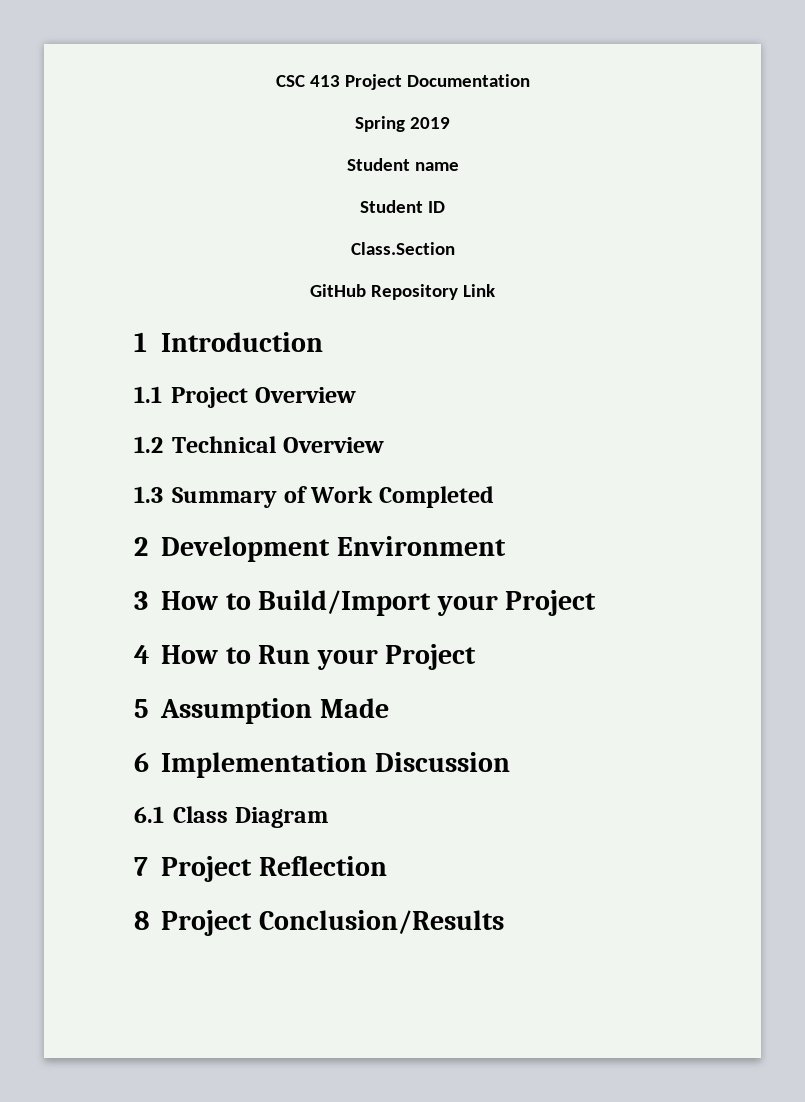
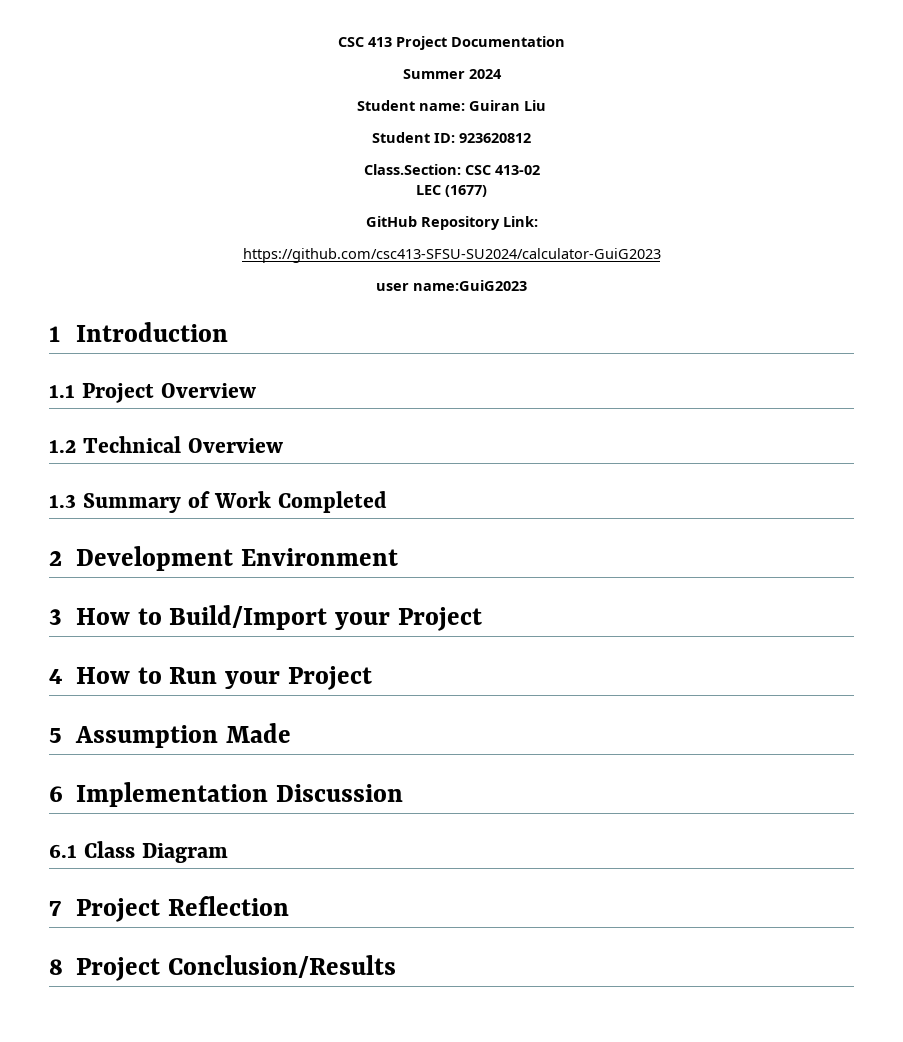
[355,116,450,132] [346,158,459,171] [360,200,445,213] [350,242,455,255] [310,284,495,300] Spring 2019 // Student name // Student ID // Class.Section // GitHub Repository Link -> [402,69,502,79] [357,100,546,111] [372,132,531,143] [363,164,540,175] [416,185,487,197] [365,216,538,230] [242,248,661,263] [376,280,527,291] Summer 2024 // Student name: Guiran Liu // Student ID: 923620812 // Class.Section: CSC 413-02 // LEC (1677) // GitHub Repository Link: // https://github.com/csc413-SFSU-SU2024/calculator-GuiG2023 // user name:GuiG2023

